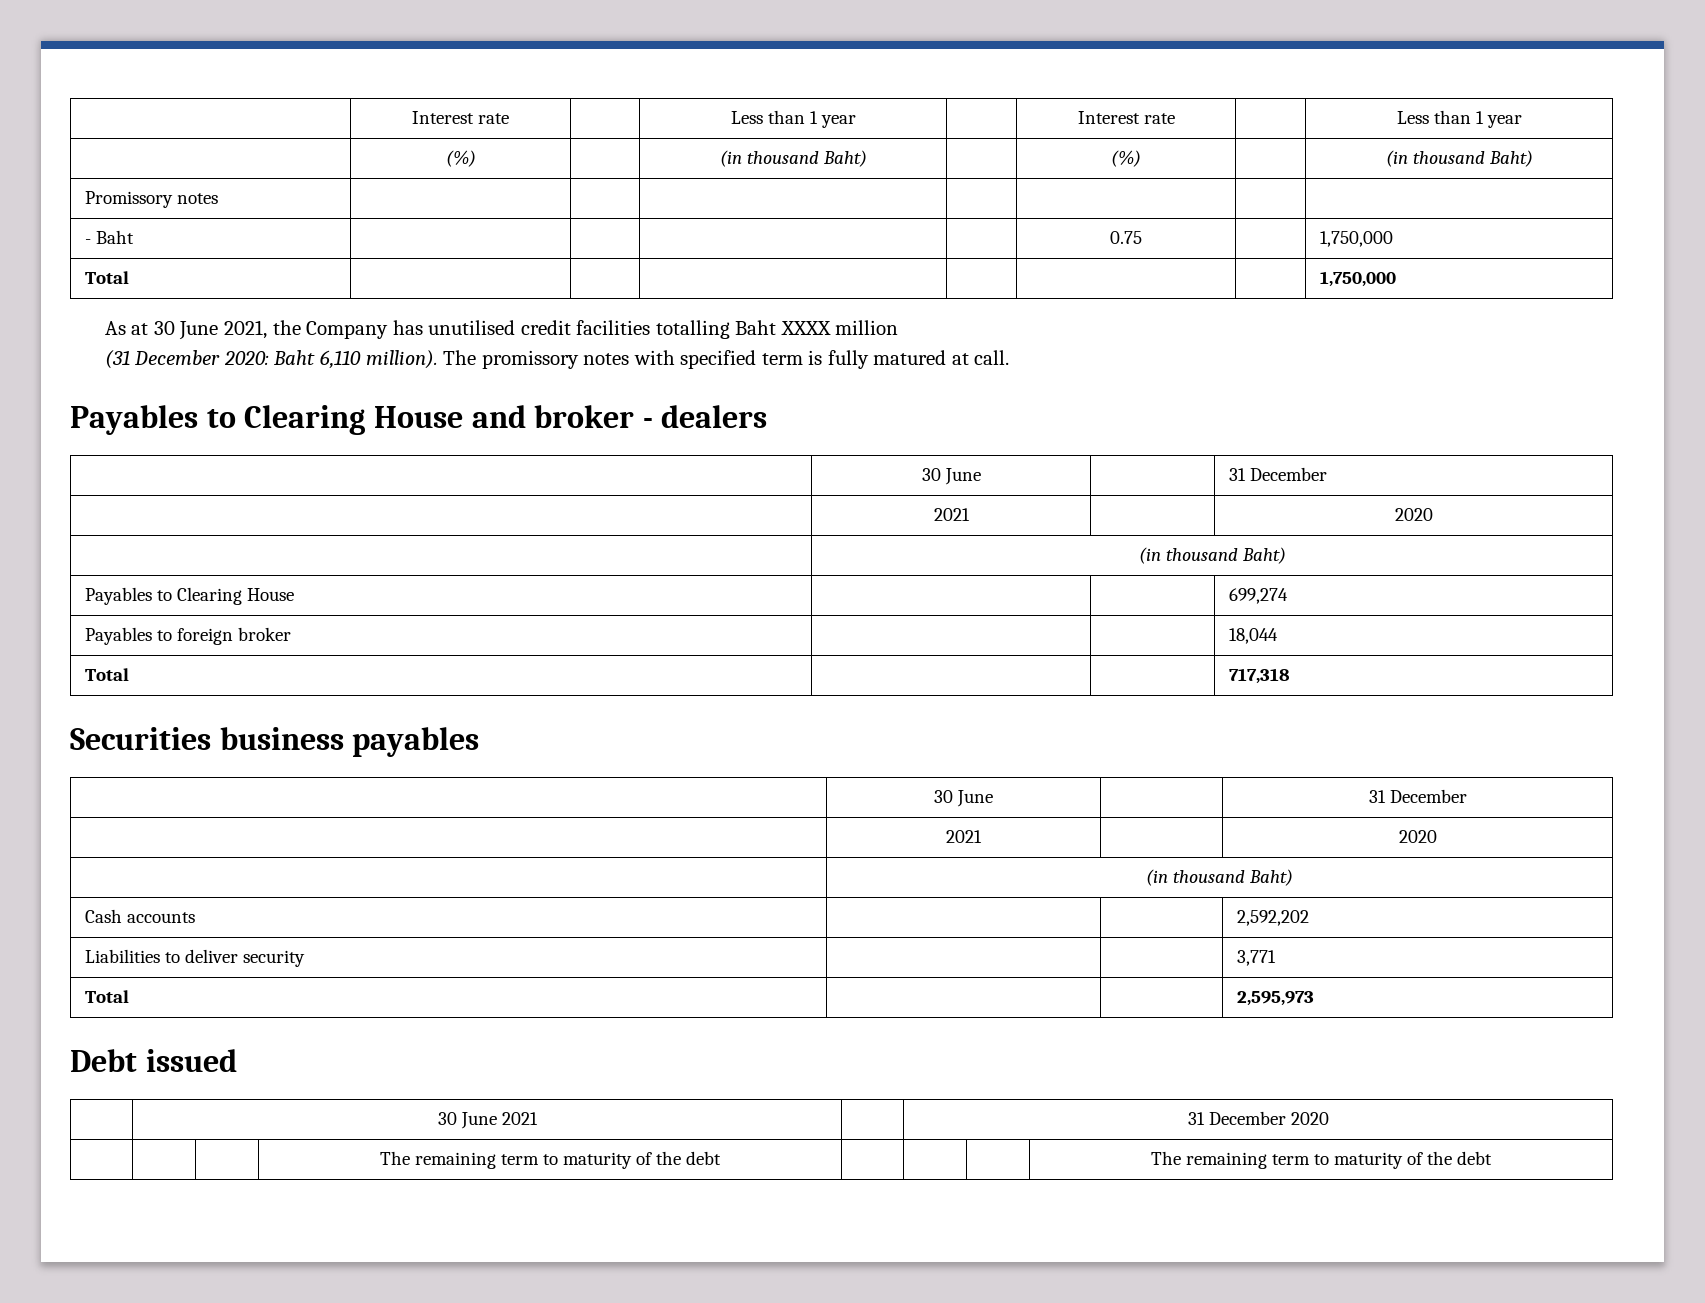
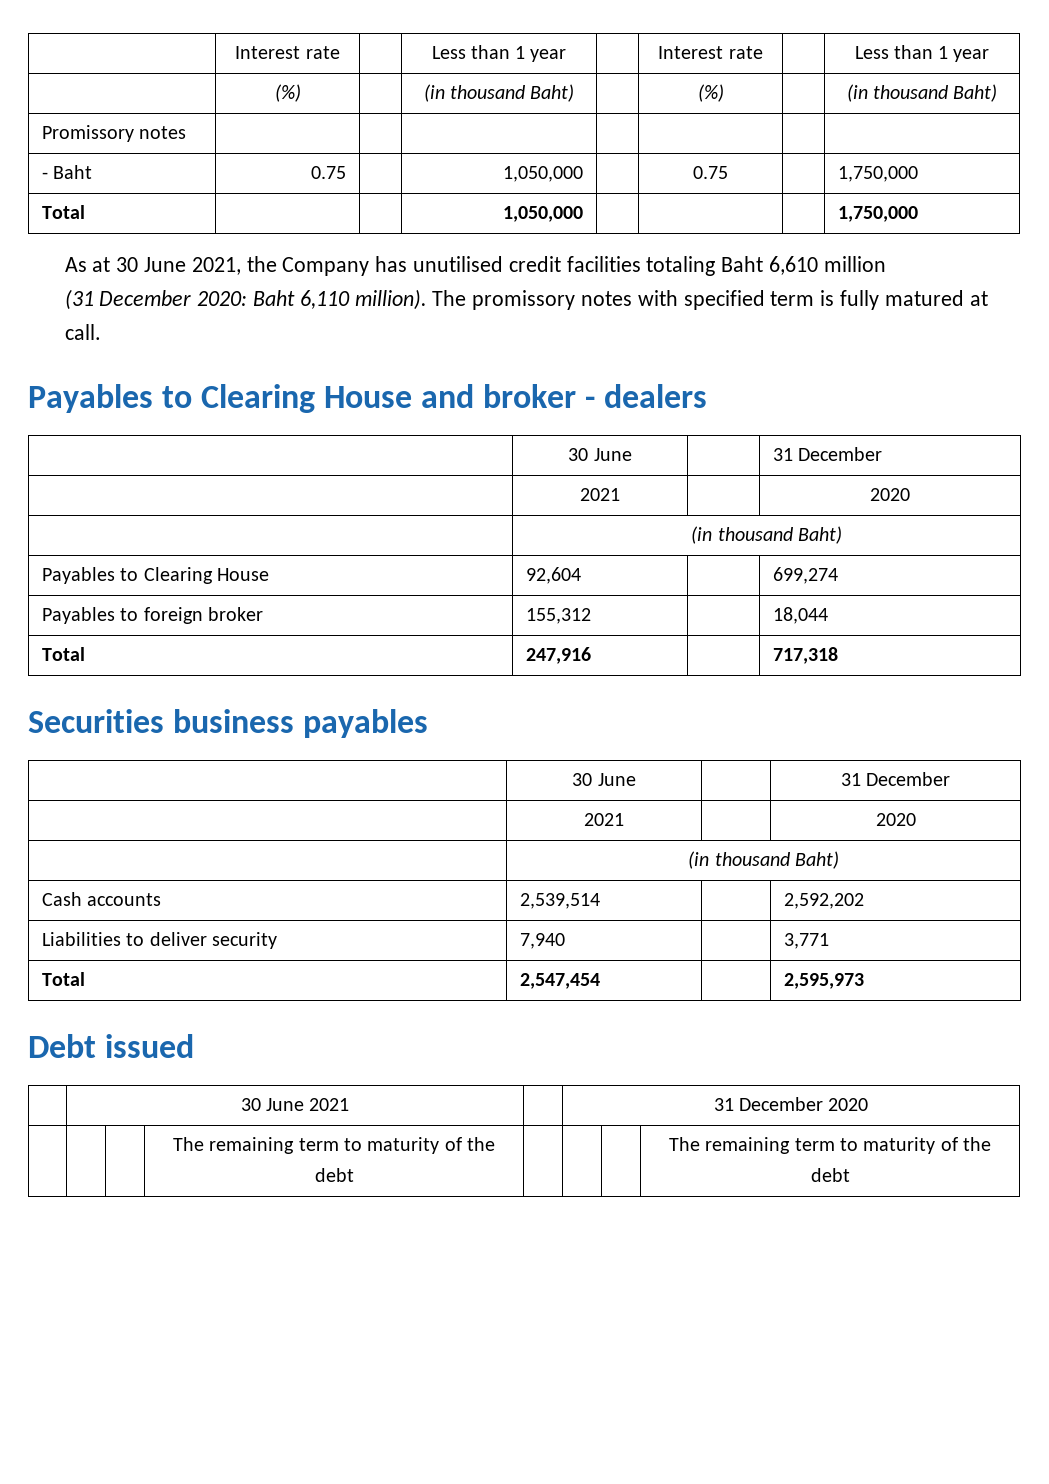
(135, 237) | | -> [310,166,346,179] [502,166,583,182] 0.75 | | 1,050,000
(130, 277) none -> [502,206,583,222] 1,050,000
[655,320,831,339] totalling Baht XXXX -> [646,256,819,276] totaling Baht 6,610
(295, 594) none -> [526,567,582,584] 92,604
(292, 634) none -> [526,608,592,624] 155,312
(130, 674) none -> [526,647,592,664] 247,916
(196, 917) none -> [520,893,601,909] 2,539,514
(306, 958) none -> [520,933,566,949] 7,940
(130, 996) none -> [520,973,601,989] 2,547,454

